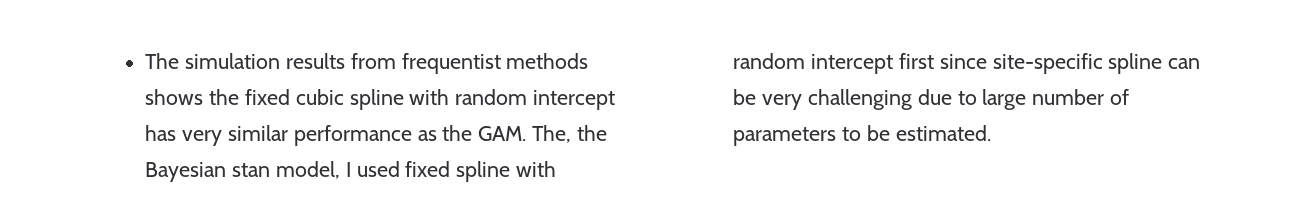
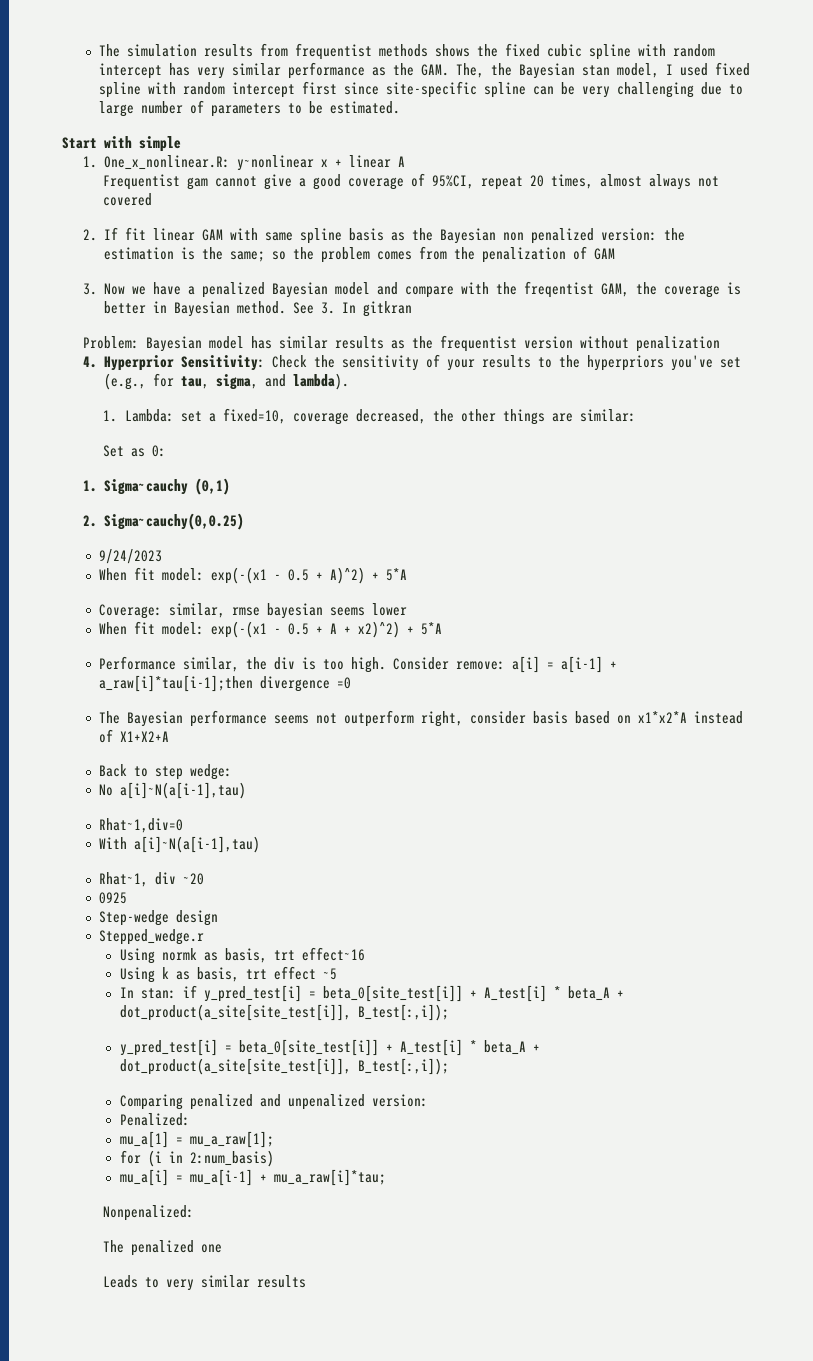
(991, 133) none -> [62,136,181,152] [82,155,406,171] [103,173,720,190] [103,193,153,206] [82,227,686,244] [104,246,616,263] [82,281,742,298] [104,301,413,317] [82,335,720,352] [82,354,742,371] [104,373,350,390] [103,408,636,425] [103,445,167,457] [82,478,231,495] [82,513,245,530] [99,549,163,564] [99,567,408,584] [99,603,408,619] [99,621,443,638] [99,656,618,673] [99,675,352,692] [99,710,744,727] [99,729,170,743] [99,764,233,780] [99,782,247,799] [99,818,184,833] [99,836,261,853] [99,872,205,887] [99,892,128,904] [99,910,219,926] [99,929,205,945] [119,947,365,964] [119,966,337,983] [119,985,624,1002] [119,1004,449,1021] [119,1039,540,1056] [119,1058,449,1075] [119,1094,428,1110] [119,1113,190,1126] [119,1131,274,1148] [119,1150,274,1167] [119,1169,386,1186] [103,1205,195,1221] [103,1240,223,1256] [103,1275,307,1291] // Start with simple // 1. One_x_nonlinear.R: y~nonlinear x + linear A // Frequentist gam cannot give a good coverage of 95%CI, repeat 20 times, almost always not covered // 2. If fit linear GAM with same spline basis as the Bayesian non penalized version: the estimation is the same; so the problem comes from the penalization of GAM // 3. Now we have a penalized Bayesian model and compare with the freqentist GAM, the coverage is better in Bayesian method. See 3. In gitkran // Problem: Bayesian model has similar results as the frequentist version without penalization // 4. Hyperprior Sensitivity: Check the sensitivity of your results to the hyperpriors you've set (e.g., for tau, sigma, and lambda). // 1. Lambda: set a fixed=10, coverage decreased, the other things are similar: // Set as 0: // 1. Sigma~cauchy (0,1) // 2. Sigma~cauchy(0,0.25) // 9/24/2023 // When fit model: exp(-(x1 - 0.5 + A)^2) + 5*A // Coverage: similar, rmse bayesian seems lower // When fit model: exp(-(x1 - 0.5 + A + x2)^2) + 5*A // Performance similar, the div is too high. Consider remove: a[i] = a[i-1] + a_raw[i]*tau[i-1];then divergence =0 // The Bayesian performance seems not outperform right, consider basis based on x1*x2*A instead of X1+X2+A // Back to step wedge: // No a[i]~N(a[i-1],tau) // Rhat~1,div=0 // With a[i]~N(a[i-1],tau) // Rhat~1, div ~20 // 0925 // Step-wedge design // Stepped_wedge.r // Using normk as basis, trt effect~16 // Using k as basis, trt effect ~5 // In stan: if y_pred_test[i] = beta_0[site_test[i]] + A_test[i] * beta_A + dot_product(a_site[site_test[i]], B_test[:,i]); // y_pred_test[i] = beta_0[site_test[i]] + A_test[i] * beta_A + dot_product(a_site[site_test[i]], B_test[:,i]); // Comparing penalized and unpenalized version: // Penalized: // mu_a[1] = mu_a_raw[1]; // for (i in 2:num_basis) // mu_a[i] = mu_a[i-1] + mu_a_raw[i]*tau; // Nonpenalized: // The penalized one // Leads to very similar results

